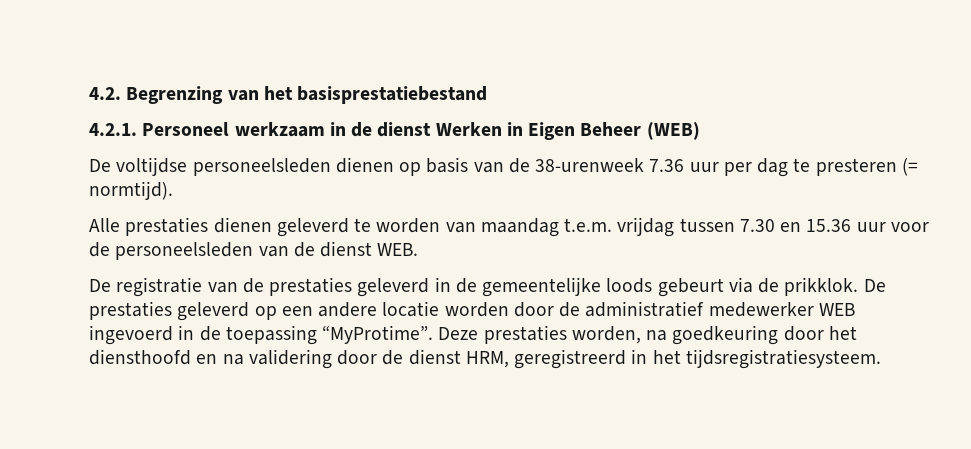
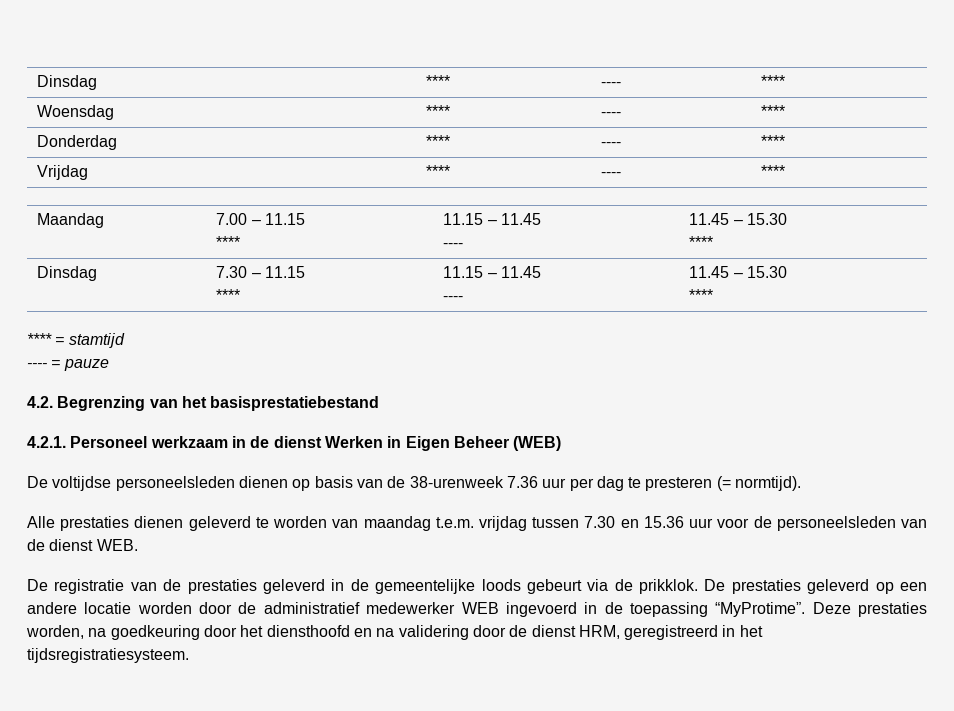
(89, 93) none -> [37,75,98,90] [426,75,451,87] [601,82,622,87] [761,75,786,87] [37,105,115,120] [426,105,451,117] [601,112,622,117] [761,105,786,117] [37,135,118,150] [426,135,451,147] [601,142,622,147] [761,135,786,147] [37,165,89,180] [426,165,451,177] [601,172,622,177] [761,165,786,177] [37,213,105,228] [216,213,305,225] [216,236,241,248] [443,213,541,225] [443,243,464,248] [689,213,787,225] [689,236,714,248] [37,266,98,281] [216,266,305,278] [216,289,241,301] [443,266,541,278] [443,296,464,301] [689,266,787,278] [689,289,714,301] [27,333,125,348] [27,359,109,371] Dinsdag | **** | ---- | **** // Woensdag | **** | ---- | **** // Donderdag | **** | ---- | **** // Vrijdag | **** | ---- | **** // Maandag | 7.00 – 11.15 // **** | 11.15 – 11.45 // ---- | 11.45 – 15.30 // **** // Dinsdag | 7.30 – 11.15 // **** | 11.15 – 11.45 // ---- | 11.45 – 15.30 // **** // **** = stamtijd // ---- = pauze //

